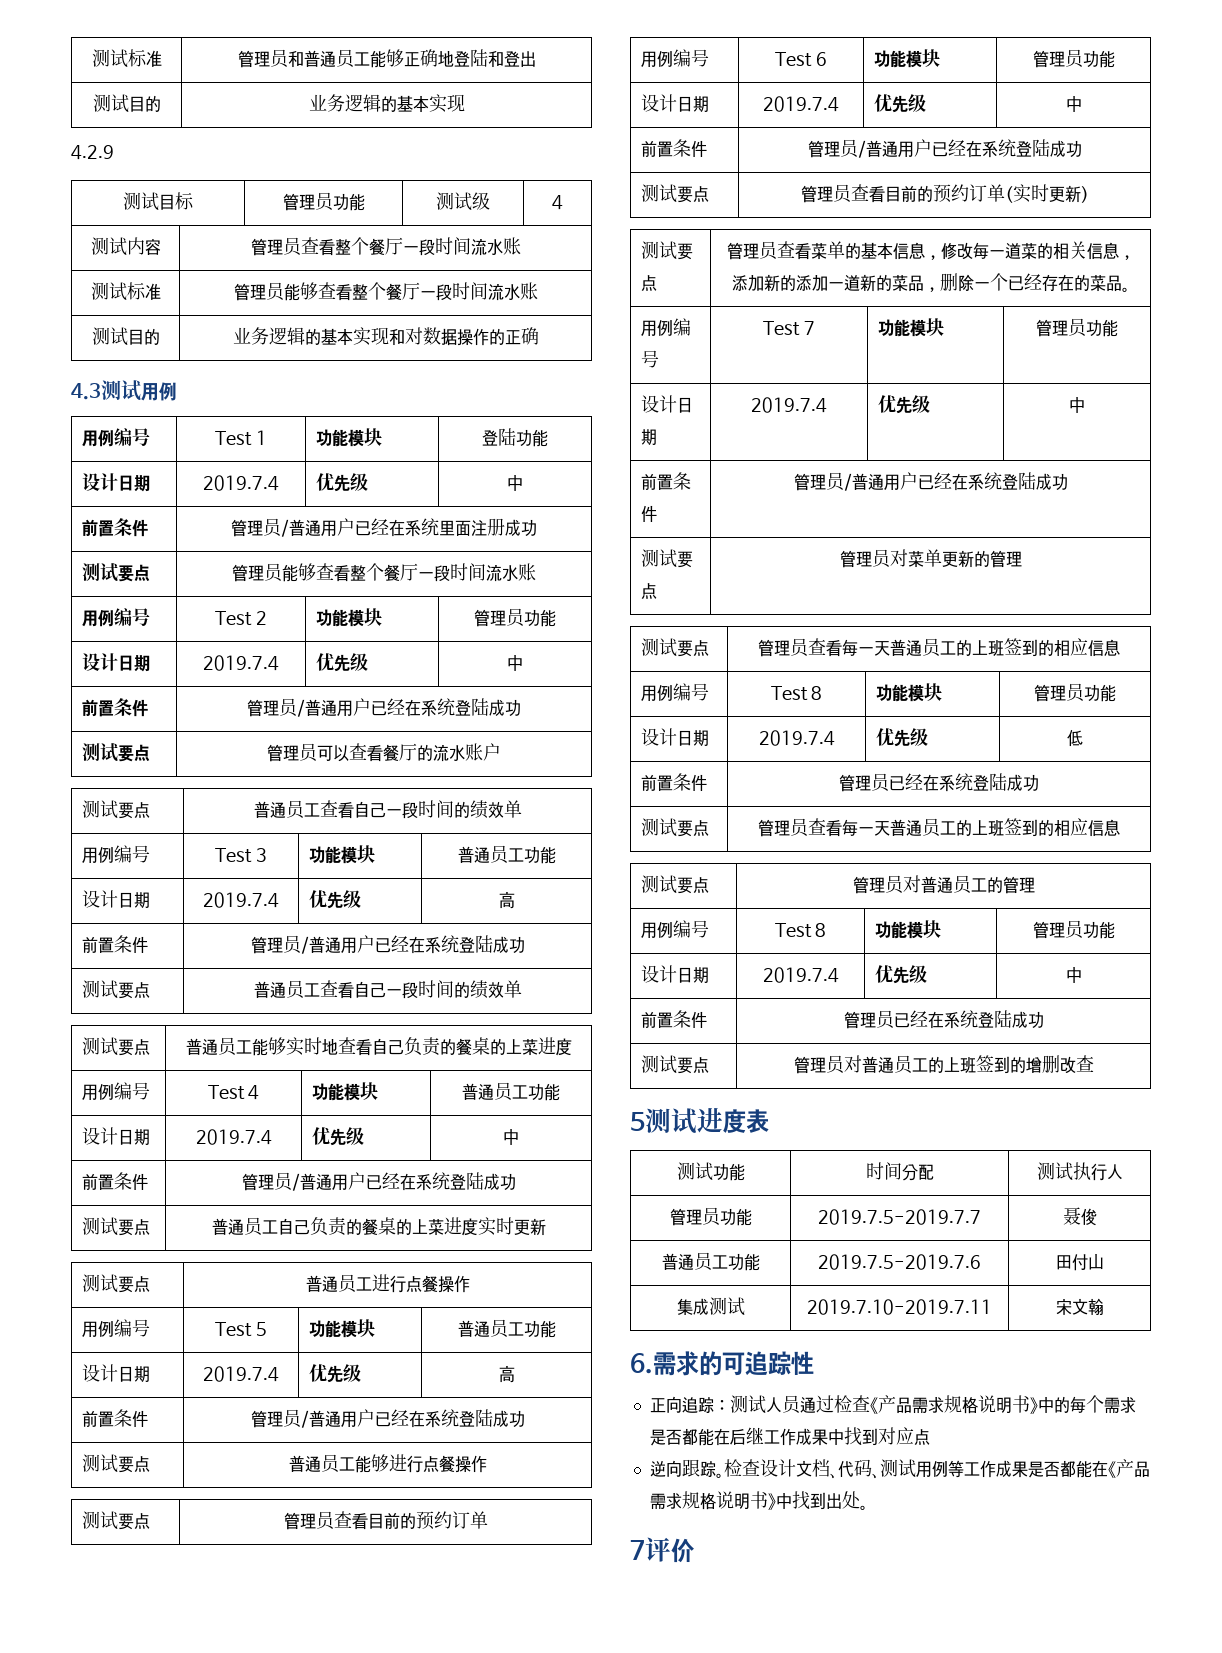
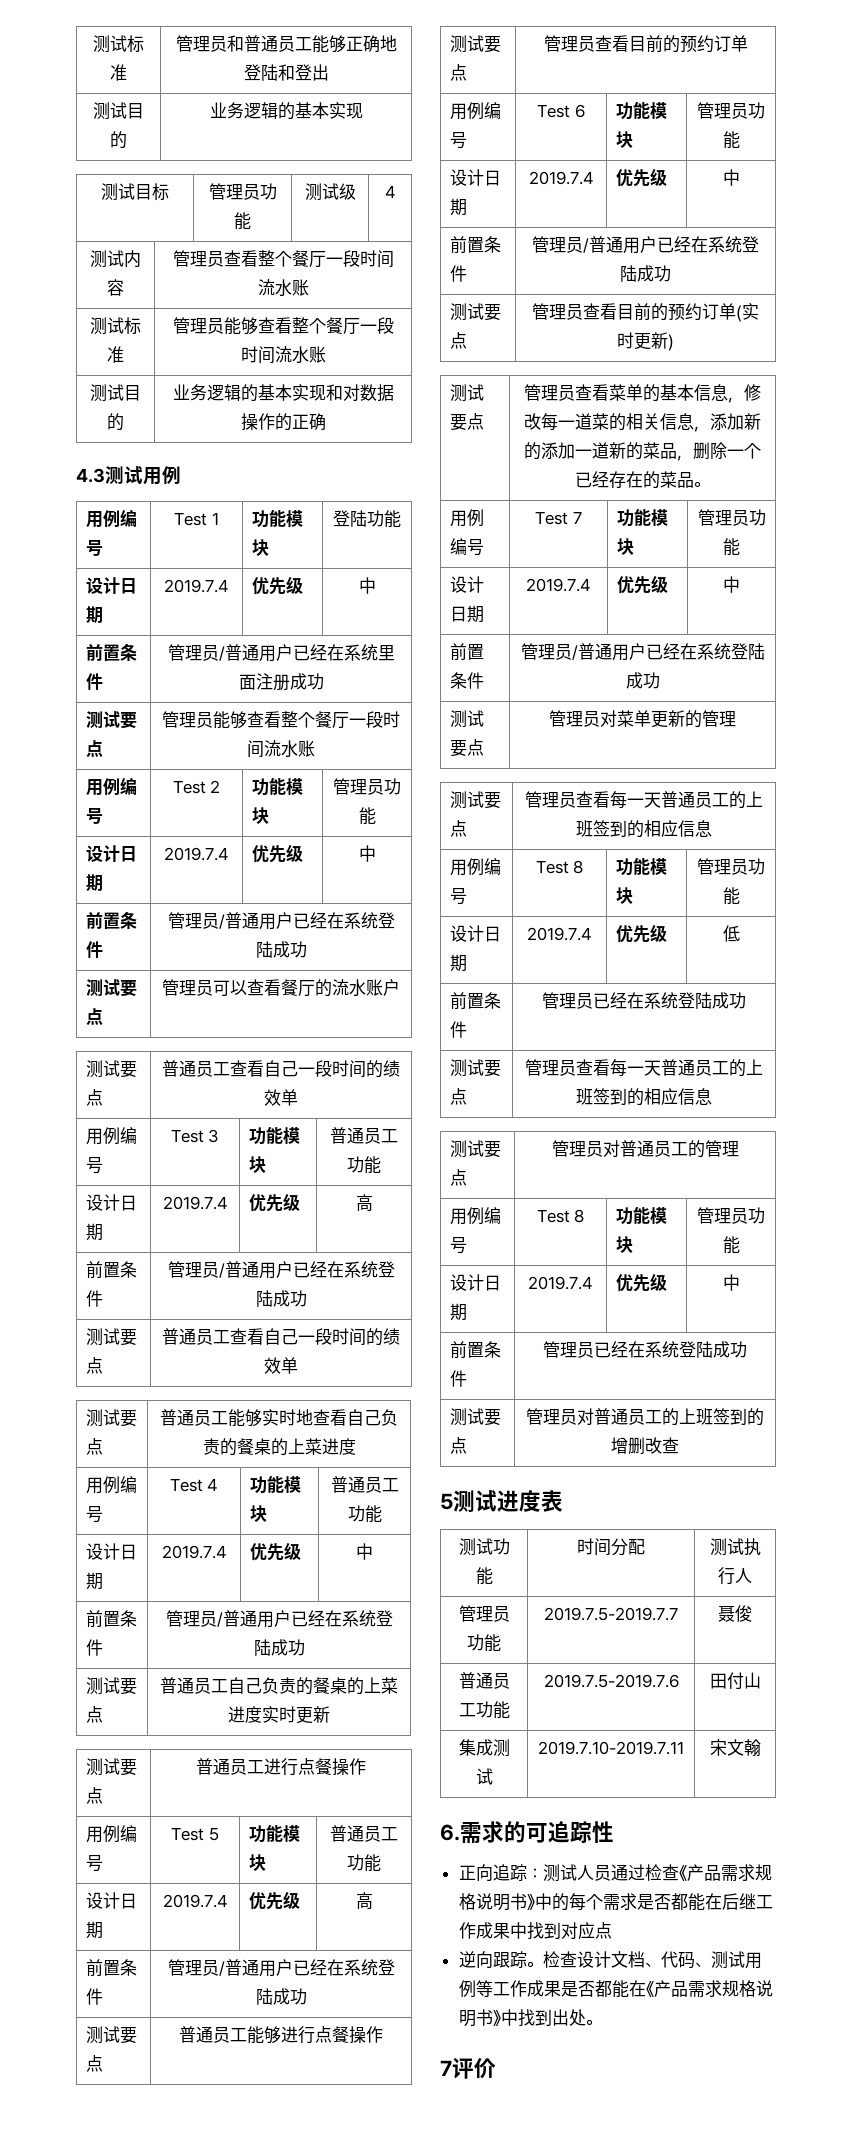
[71,145,114,160] // 4.2.9 -> (363, 111) none

